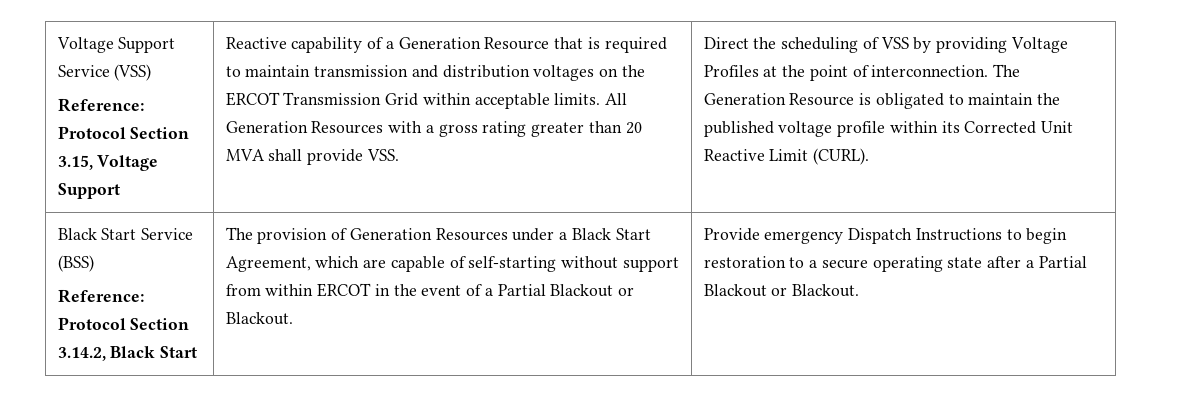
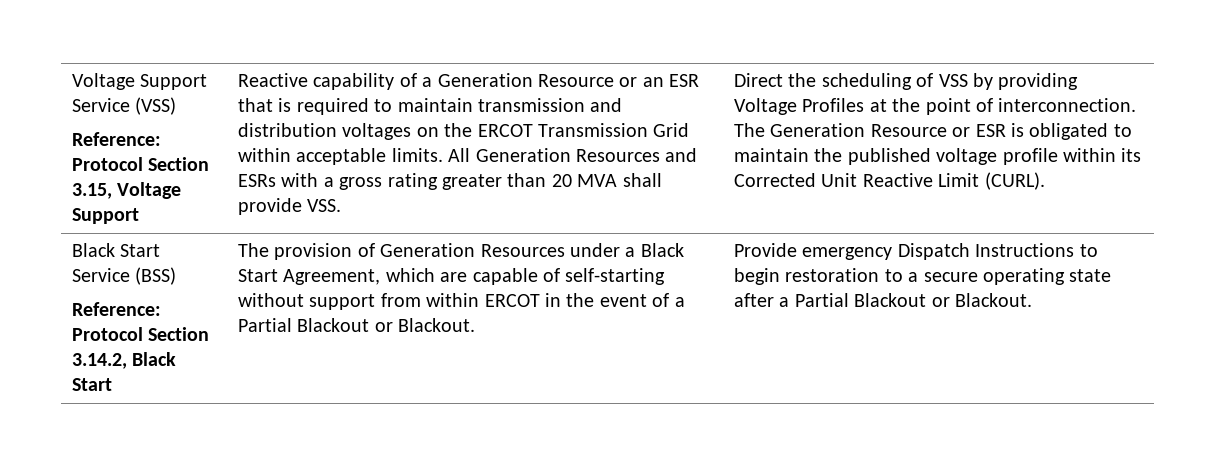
(550, 43) none -> [619,74,700,87] or an ESR
(384, 127) none -> [665,148,698,162] [238,174,277,187] and ESRs
(855, 99) none -> [952,124,1006,137] or ESR

